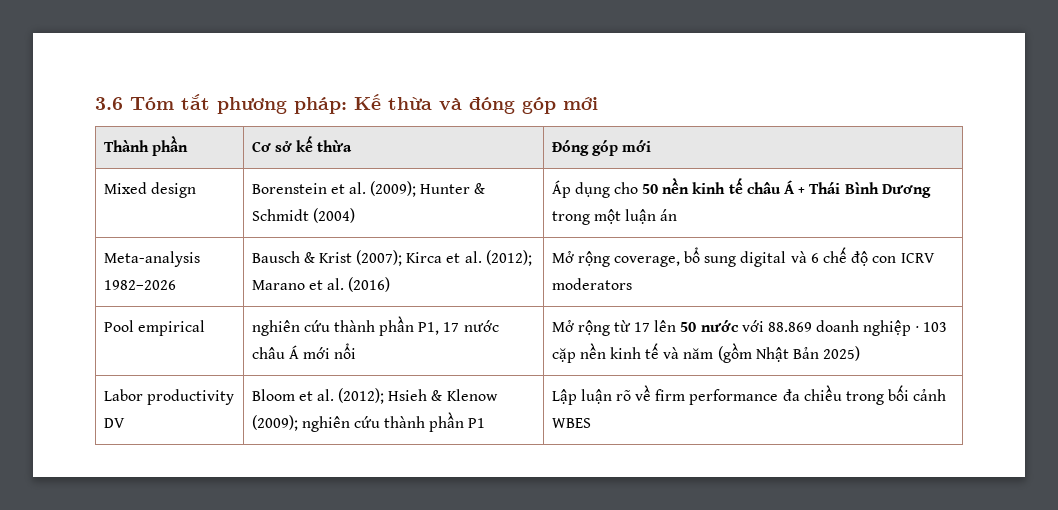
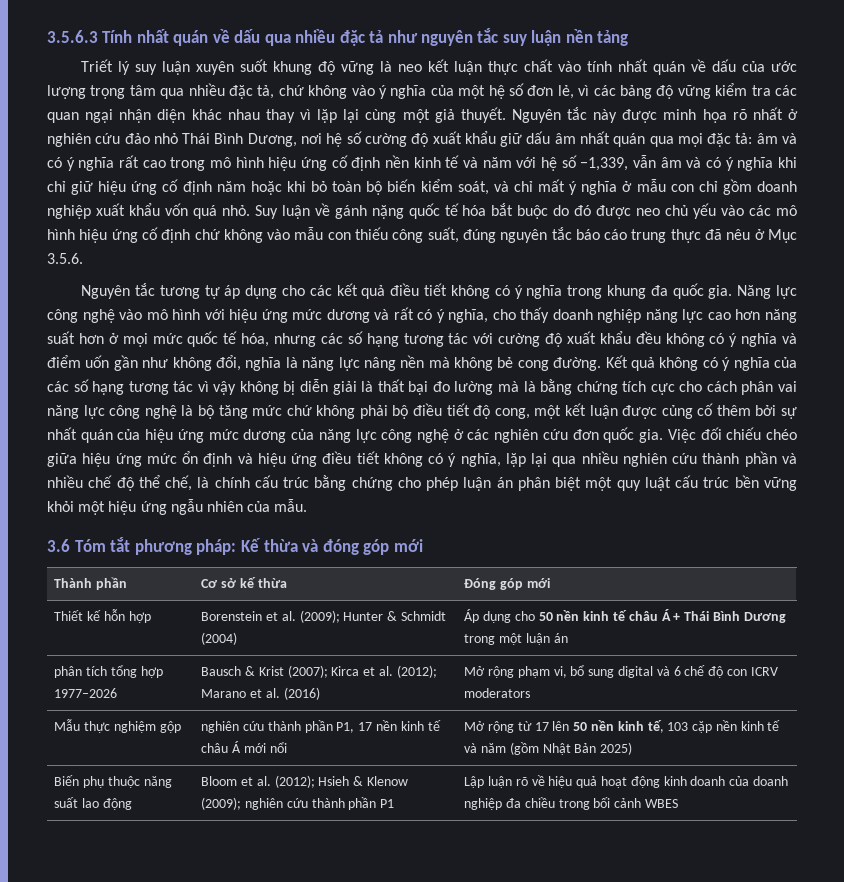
(95, 103) none -> [47,28,629,46] [81,59,797,75] [47,83,797,99] [47,107,798,123] [47,131,797,147] [47,155,797,171] [47,179,798,195] [47,203,798,219] [47,227,798,243] [47,253,83,264] [81,283,798,299] [47,307,797,323] [47,331,797,347] [47,355,798,371] [47,379,797,395] [47,403,798,419] [47,427,798,443] [47,451,797,467] [47,475,797,491] [47,499,308,515] 3.5.6.3 Tính nhất quán về dấu qua nhiều đặc tả như nguyên tắc suy luận nền tảng // Triết lý suy luận xuyên suốt khung độ vững là neo kết luận thực chất vào tính nhất quán về dấu của ước lượng trọng tâm qua nhiều đặc tả, chứ không vào ý nghĩa của một hệ số đơn lẻ, vì các bảng độ vững kiểm tra các quan ngại nhận diện khác nhau thay vì lặp lại cùng một giả thuyết. Nguyên tắc này được minh họa rõ nhất ở nghiên cứu đảo nhỏ Thái Bình Dương, nơi hệ số cường độ xuất khẩu giữ dấu âm nhất quán qua mọi đặc tả: âm và có ý nghĩa rất cao trong mô hình hiệu ứng cố định nền kinh tế và năm với hệ số −1,339, vẫn âm và có ý nghĩa khi chỉ giữ hiệu ứng cố định năm hoặc khi bỏ toàn bộ biến kiểm soát, và chỉ mất ý nghĩa ở mẫu con chỉ gồm doanh nghiệp xuất khẩu vốn quá nhỏ. Suy luận về gánh nặng quốc tế hóa bắt buộc do đó được neo chủ yếu vào các mô hình hiệu ứng cố định chứ không vào mẫu con thiếu công suất, đúng nguyên tắc báo cáo trung thực đã nêu ở Mục 3.5.6. // Nguyên tắc tương tự áp dụng cho các kết quả điều tiết không có ý nghĩa trong khung đa quốc gia. Năng lực công nghệ vào mô hình với hiệu ứng mức dương và rất có ý nghĩa, cho thấy doanh nghiệp năng lực cao hơn năng suất hơn ở mọi mức quốc tế hóa, nhưng các số hạng tương tác với cường độ xuất khẩu đều không có ý nghĩa và điểm uốn gần như không đổi, nghĩa là năng lực nâng nền mà không bẻ cong đường. Kết quả không có ý nghĩa của các số hạng tương tác vì vậy không bị diễn giải là thất bại đo lường mà là bằng chứng tích cực cho cách phân vai năng lực công nghệ là bộ tăng mức chứ không phải bộ điều tiết độ cong, một kết luận được củng cố thêm bởi sự nhất quán của hiệu ứng mức dương của năng lực công nghệ ở các nghiên cứu đơn quốc gia. Việc đối chiếu chéo giữa hiệu ứng mức ổn định và hiệu ứng điều tiết không có ý nghĩa, lặp lại qua nhiều nghiên cứu thành phần và nhiều chế độ thể chế, là chính cấu trúc bằng chứng cho phép luận án phân biệt một quy luật cấu trúc bền vững khỏi một hiệu ứng ngẫu nhiên của mẫu. //
[103,182,196,198] Mixed design -> [54,609,151,623] Thiết kế hỗn hợp
[103,251,200,267] [103,280,176,290] Meta-analysis 1982–2026 -> [54,665,163,678] [54,688,118,698] phân tích tổng hợp 1977–2026
[613,256,680,267] coverage, -> [517,666,567,678] phạm vi,
[103,320,205,336] Pool empirical -> [54,719,181,733] Mẫu thực nghiệm gộp
[463,320,499,332] nước -> [375,720,441,731] nền kinh tế
[700,320,919,336] nước với 88.869 doanh nghiệp · -> [590,720,664,733] nền kinh tế,
[103,389,234,405] [103,418,125,428] Labor productivity DV -> [54,775,172,788] [54,797,132,810] Biến phụ thuộc năng suất lao động
[655,389,779,405] firm performance -> [548,776,788,788] [464,798,503,810] hiệu quả hoạt động kinh doanh của doanh nghiệp

